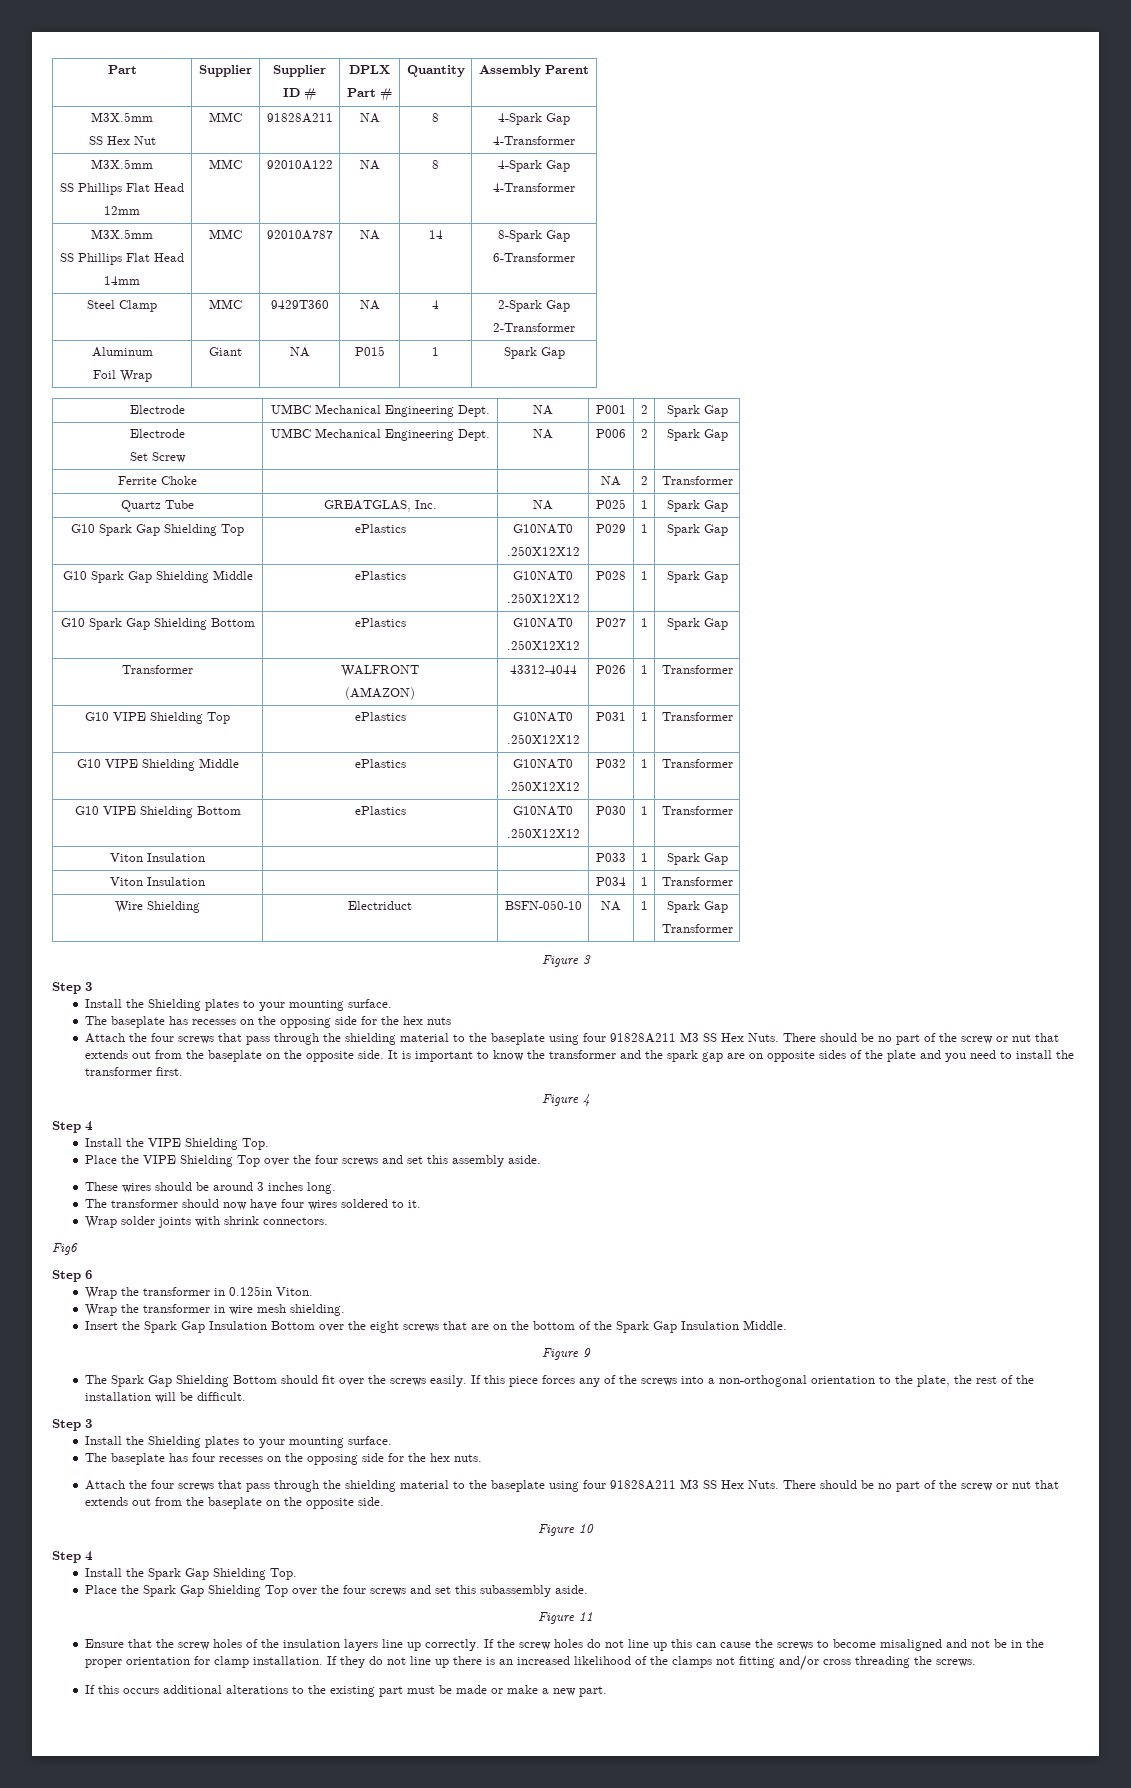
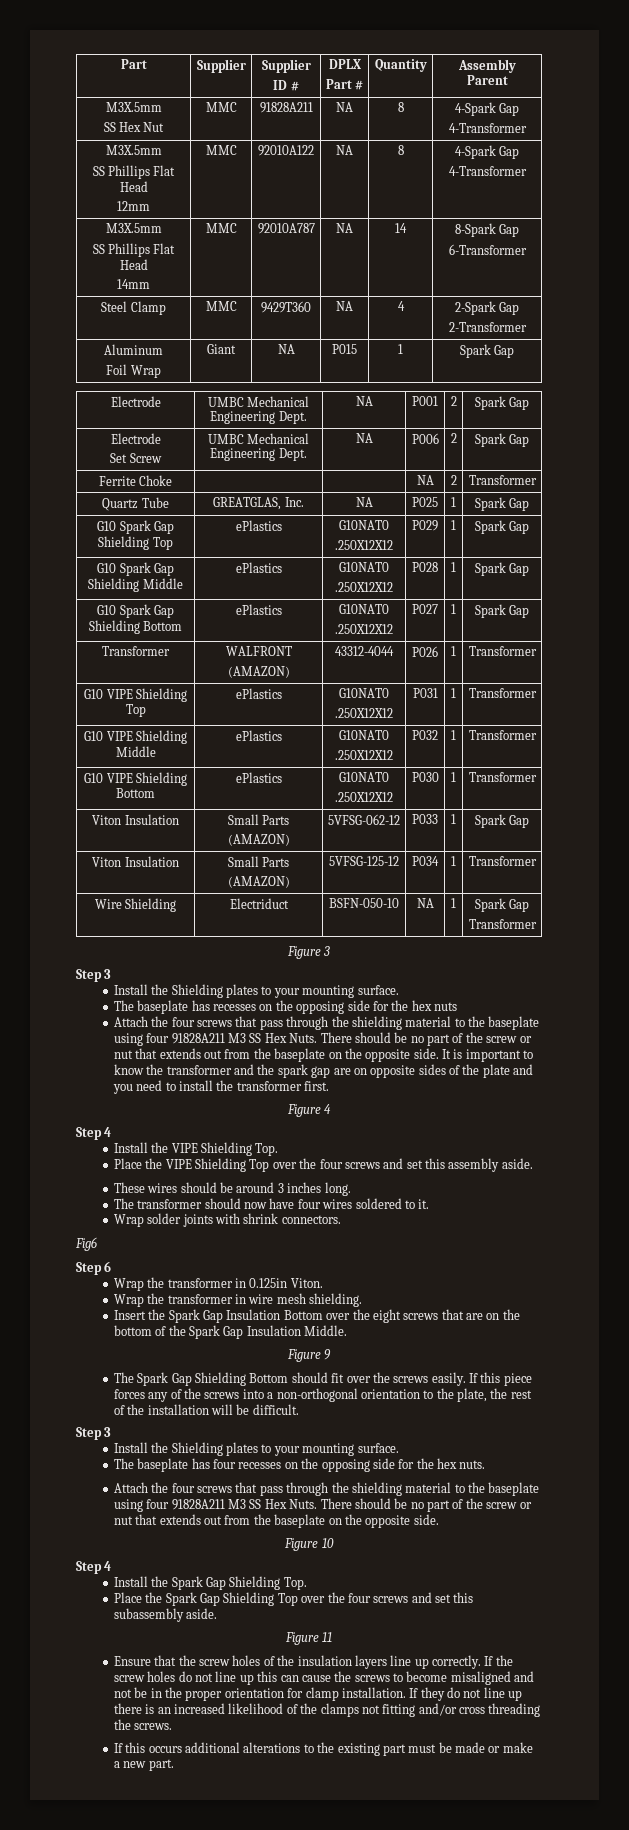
(205, 857) | -> [227,814,290,825] [227,834,290,846] [328,814,400,825] Small Parts // (AMAZON) | 5VFSG-062-12
(205, 881) | -> [227,856,290,867] [227,876,290,888] [329,856,399,866] Small Parts // (AMAZON) | 5VFSG-125-12

